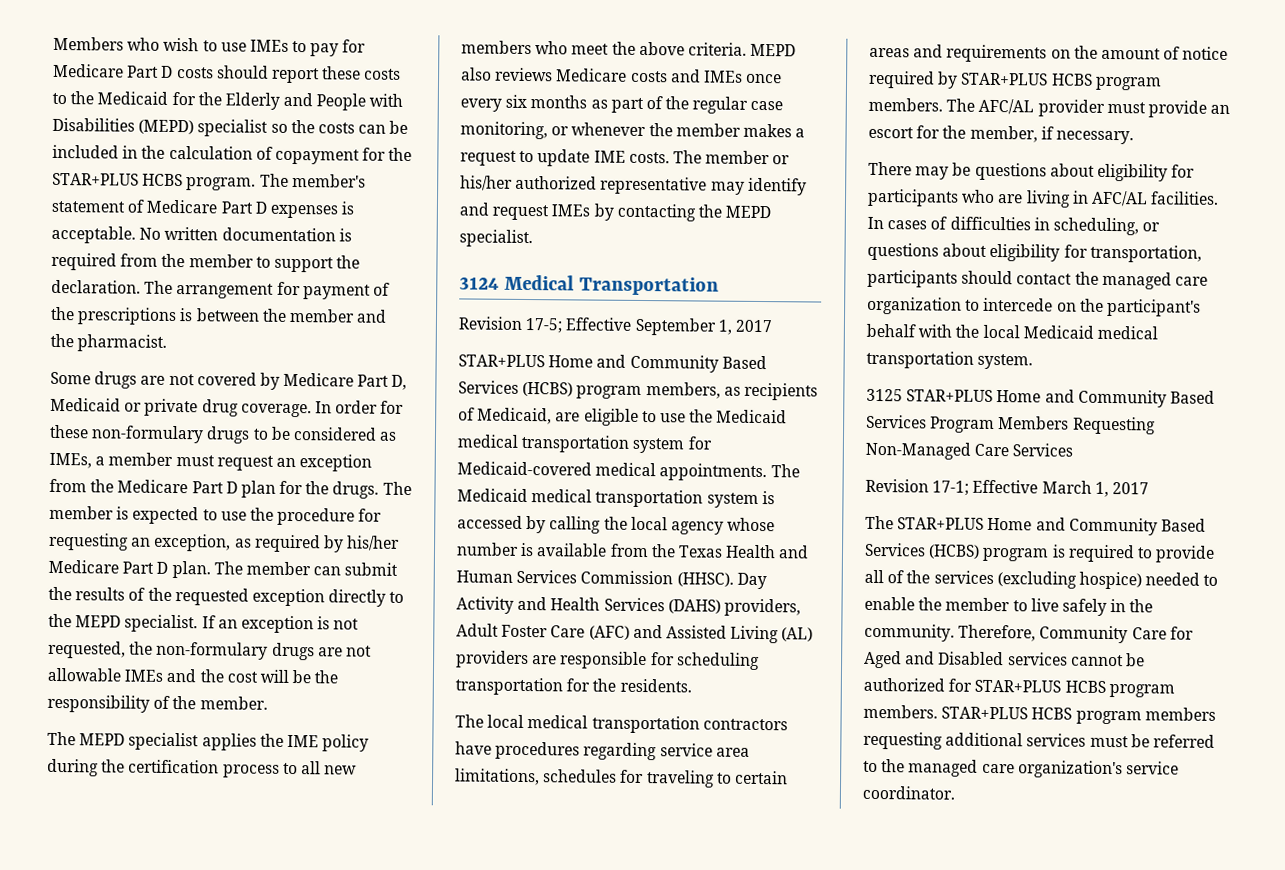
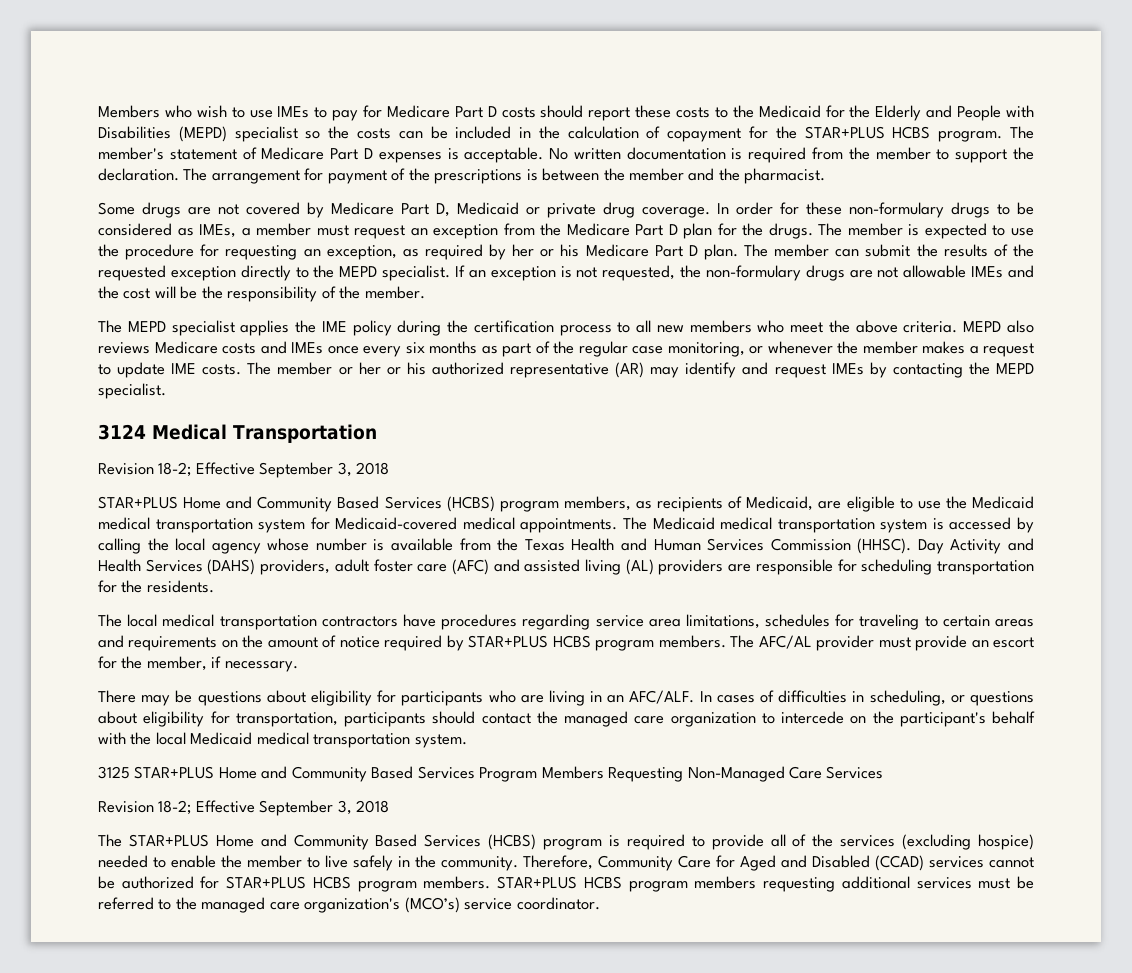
[347,535,401,551] his/her -> [512,244,580,257] her or his
[460,175,513,191] his/her -> [358,362,426,375] her or his
(708, 185) none -> [615,362,645,378] (AR)
[525,317,772,336] 17-5; Effective September 1, 2017 -> [158,462,390,478] 18-2; Effective September 3, 2018
[456,623,780,644] Adult Foster Care (AFC) and Assisted Living -> [334,559,622,575] adult foster care (AFC) and assisted living
[1090,190,1220,207] AFC/AL facilities. -> [607,690,695,704] an AFC/ALF.
[932,479,1149,497] 17-1; Effective March 1, 2017 -> [158,800,390,816] 18-2; Effective September 3, 2018
(1005, 658) none -> [875,855,924,871] (CCAD)
(1123, 769) none -> [404,897,460,913] (MCO’s)

